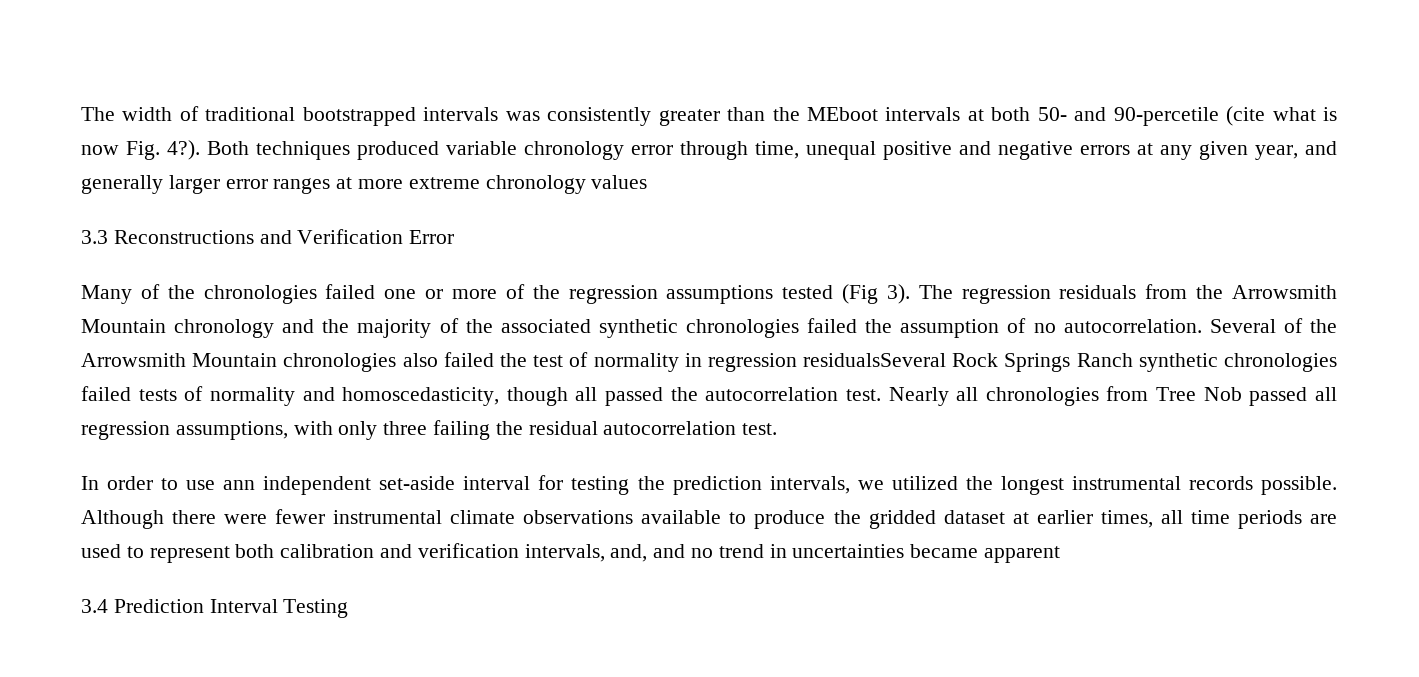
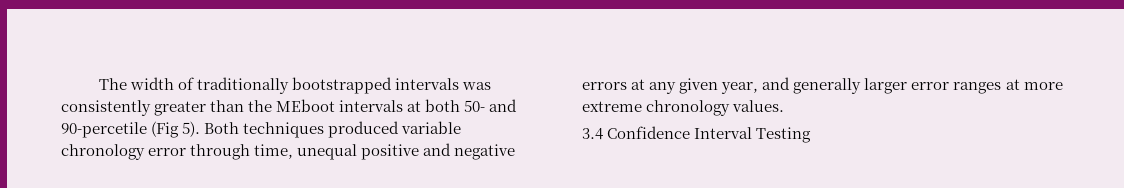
[205,107,296,121] traditional -> [196,77,289,94] traditionally
[1226,106,1338,126] [81,140,200,160] (cite what is now Fig. 4?). -> [151,121,201,138] (Fig 5).
[591,175,648,189] [81,229,455,244] [81,284,1337,304] [81,318,1337,338] [81,352,1337,372] [81,386,1337,406] [81,420,778,440] [81,475,1337,495] [81,509,1337,529] [81,543,1061,563] values // 3.3 Reconstructions and Verification Error // Many of the chronologies failed one or more of the regression assumptions tested (Fig 3). The regression residuals from the Arrowsmith Mountain chronology and the majority of the associated synthetic chronologies failed the assumption of no autocorrelation. Several of the Arrowsmith Mountain chronologies also failed the test of normality in regression residualsSeveral Rock Springs Ranch synthetic chronologies failed tests of normality and homoscedasticity, though all passed the autocorrelation test. Nearly all chronologies from Tree Nob passed all regression assumptions, with only three failing the residual autocorrelation test. // In order to use ann independent set-aside interval for testing the prediction intervals, we utilized the longest instrumental records possible. Although there were fewer instrumental climate observations available to produce the gridded dataset at earlier times, all time periods are used to represent both calibration and verification intervals, and, and no trend in uncertainties became apparent -> [732,100,785,112] values.
[113,599,204,613] Prediction -> [607,126,691,139] Confidence

